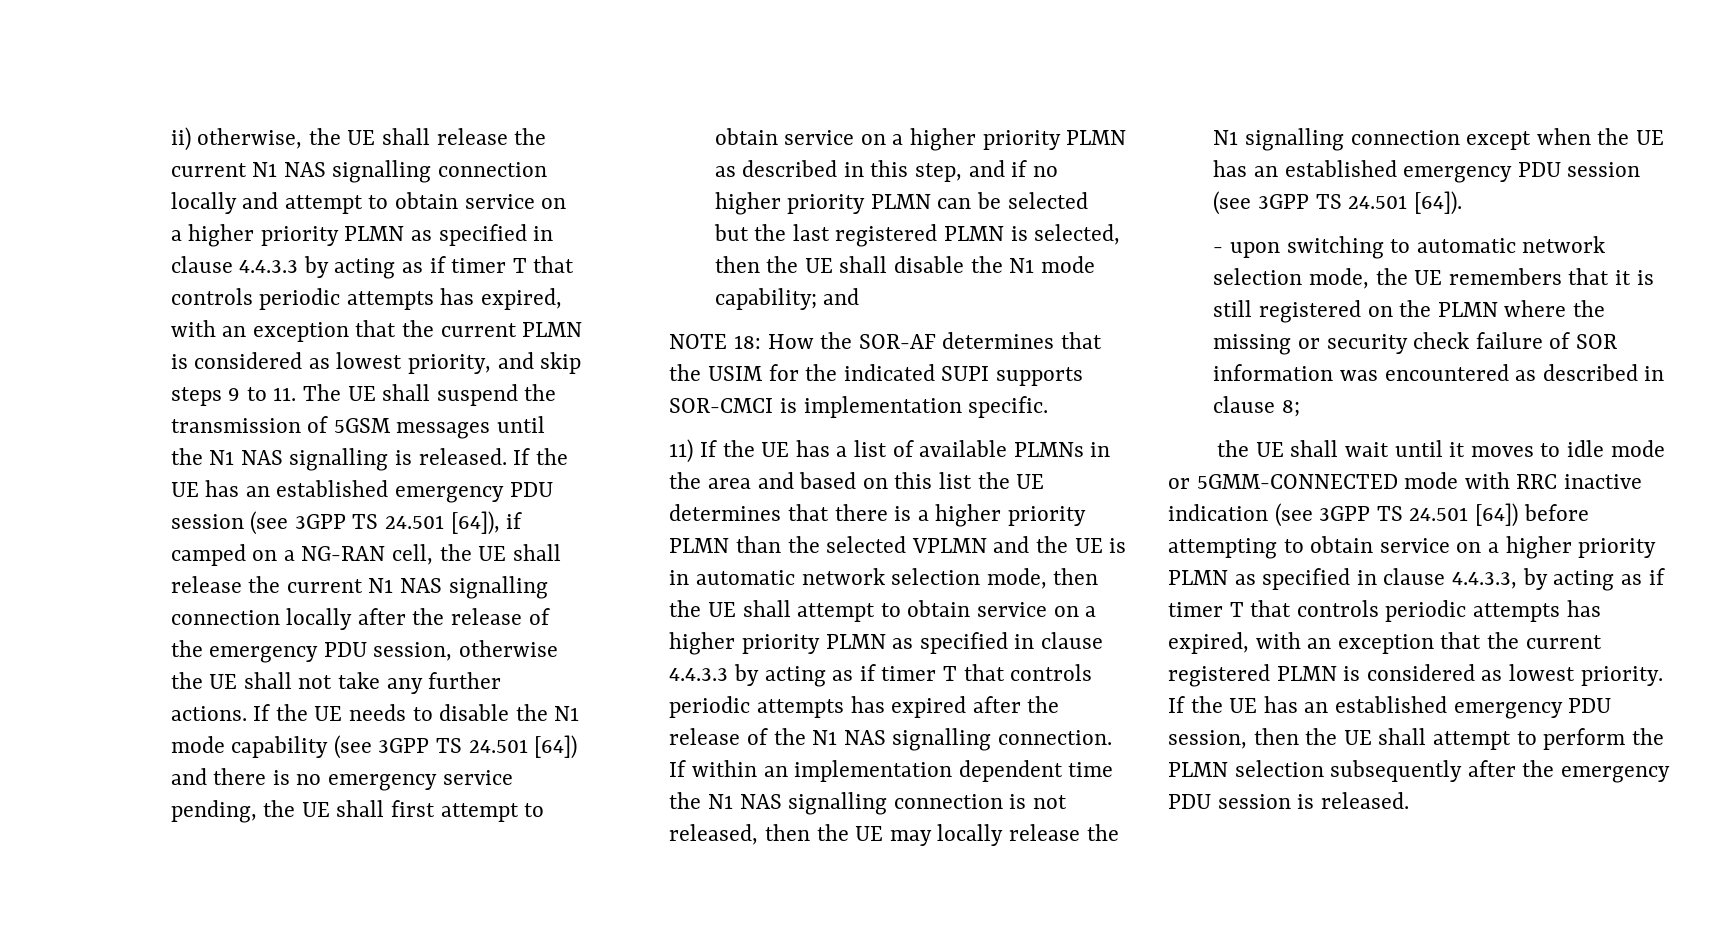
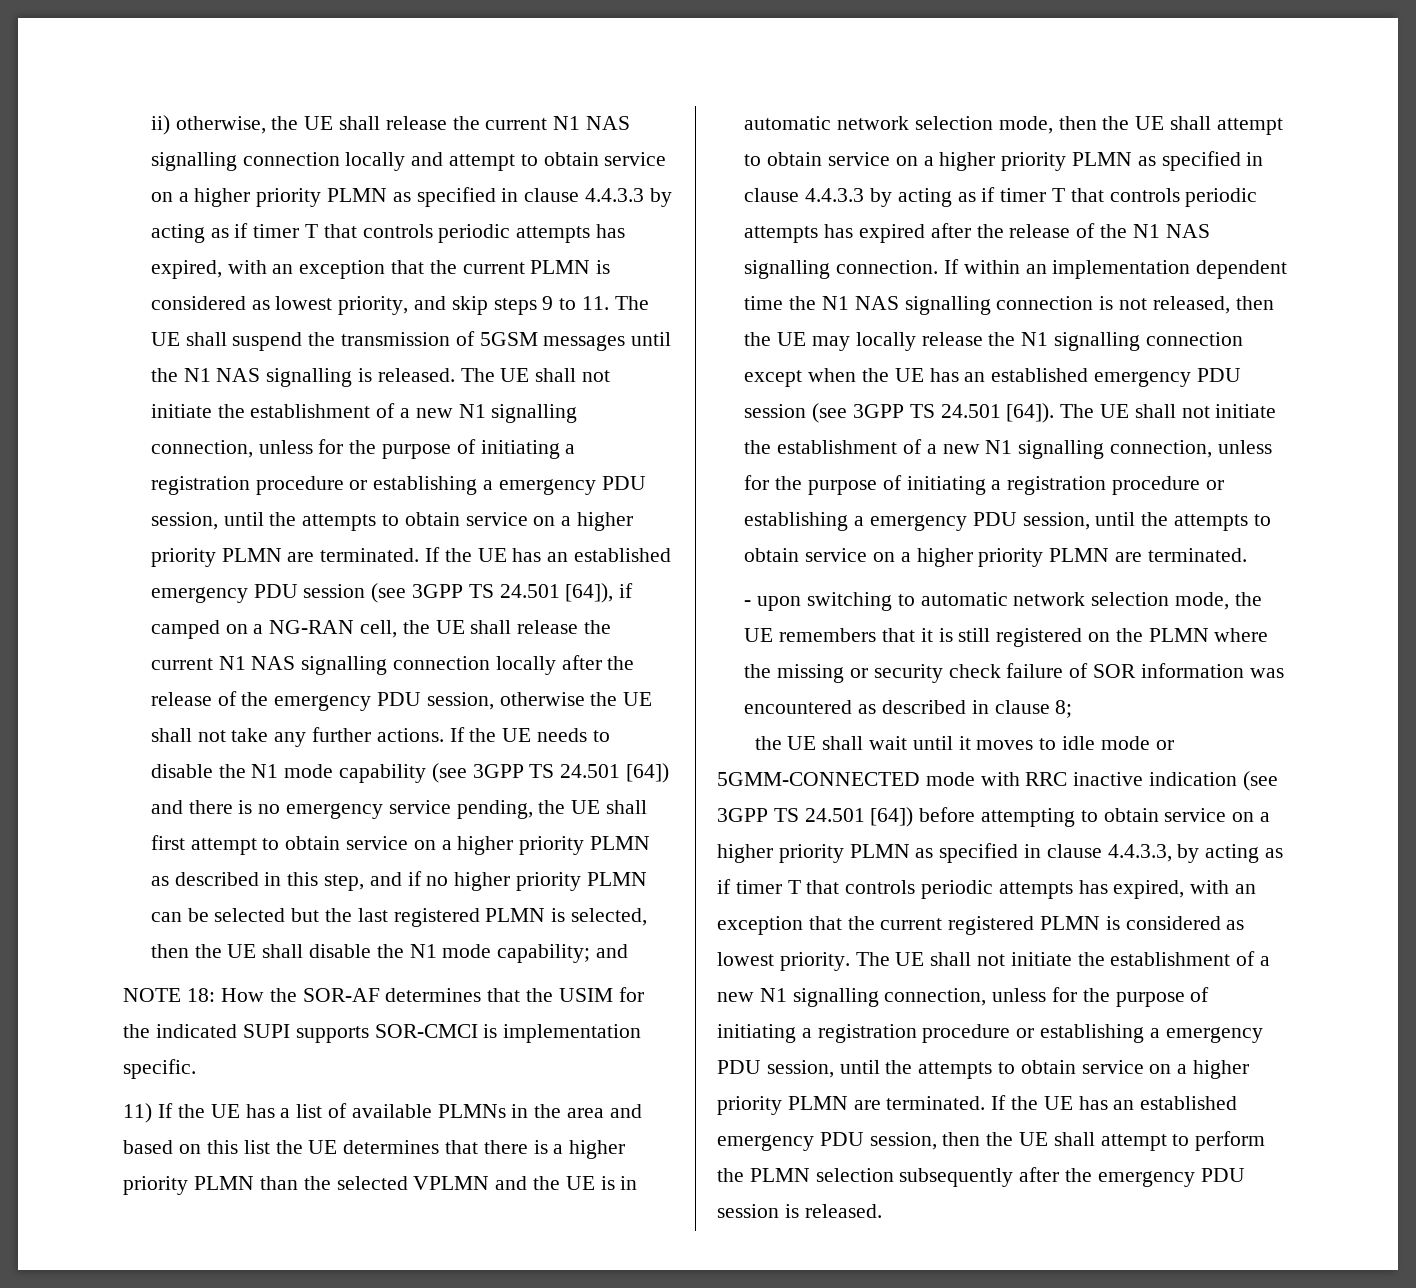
(507, 456) none -> [460,368,611,382] [150,403,578,423] [150,439,576,459] [150,476,646,495] [150,512,634,531] [150,548,420,567] The UE shall not initiate the establishment of a new N1 signalling connection, unless for the purpose of initiating a registration procedure or establishing a emergency PDU session, until the attempts to obtain service on a higher priority PLMN are terminated.
(1462, 203) none -> [1060,404,1277,418] [744,439,1272,459] [744,475,1224,495] [744,512,1271,531] [744,548,1247,567] The UE shall not initiate the establishment of a new N1 signalling connection, unless for the purpose of initiating a registration procedure or establishing a emergency PDU session, until the attempts to obtain service on a higher priority PLMN are terminated.
(1663, 676) none -> [855,951,1271,966] [717,987,1210,1007] [717,1024,1263,1043] [717,1060,1250,1079] [717,1096,986,1115] The UE shall not initiate the establishment of a new N1 signalling connection, unless for the purpose of initiating a registration procedure or establishing a emergency PDU session, until the attempts to obtain service on a higher priority PLMN are terminated.

